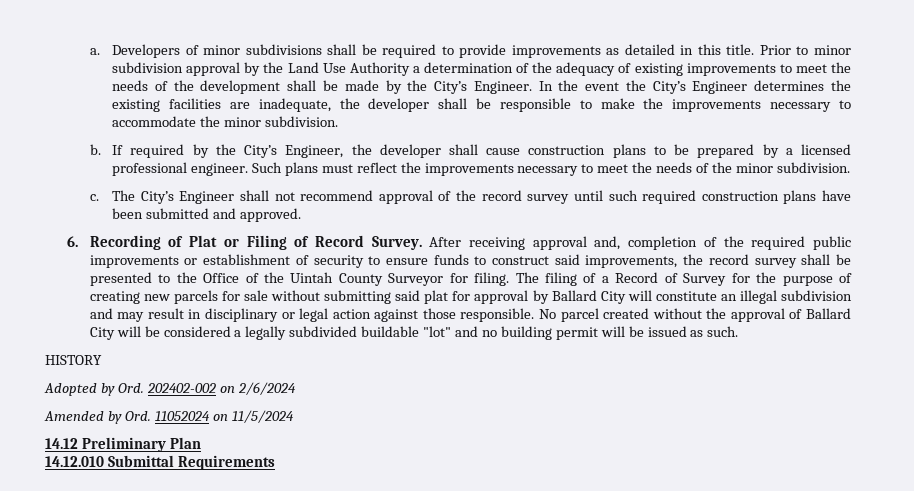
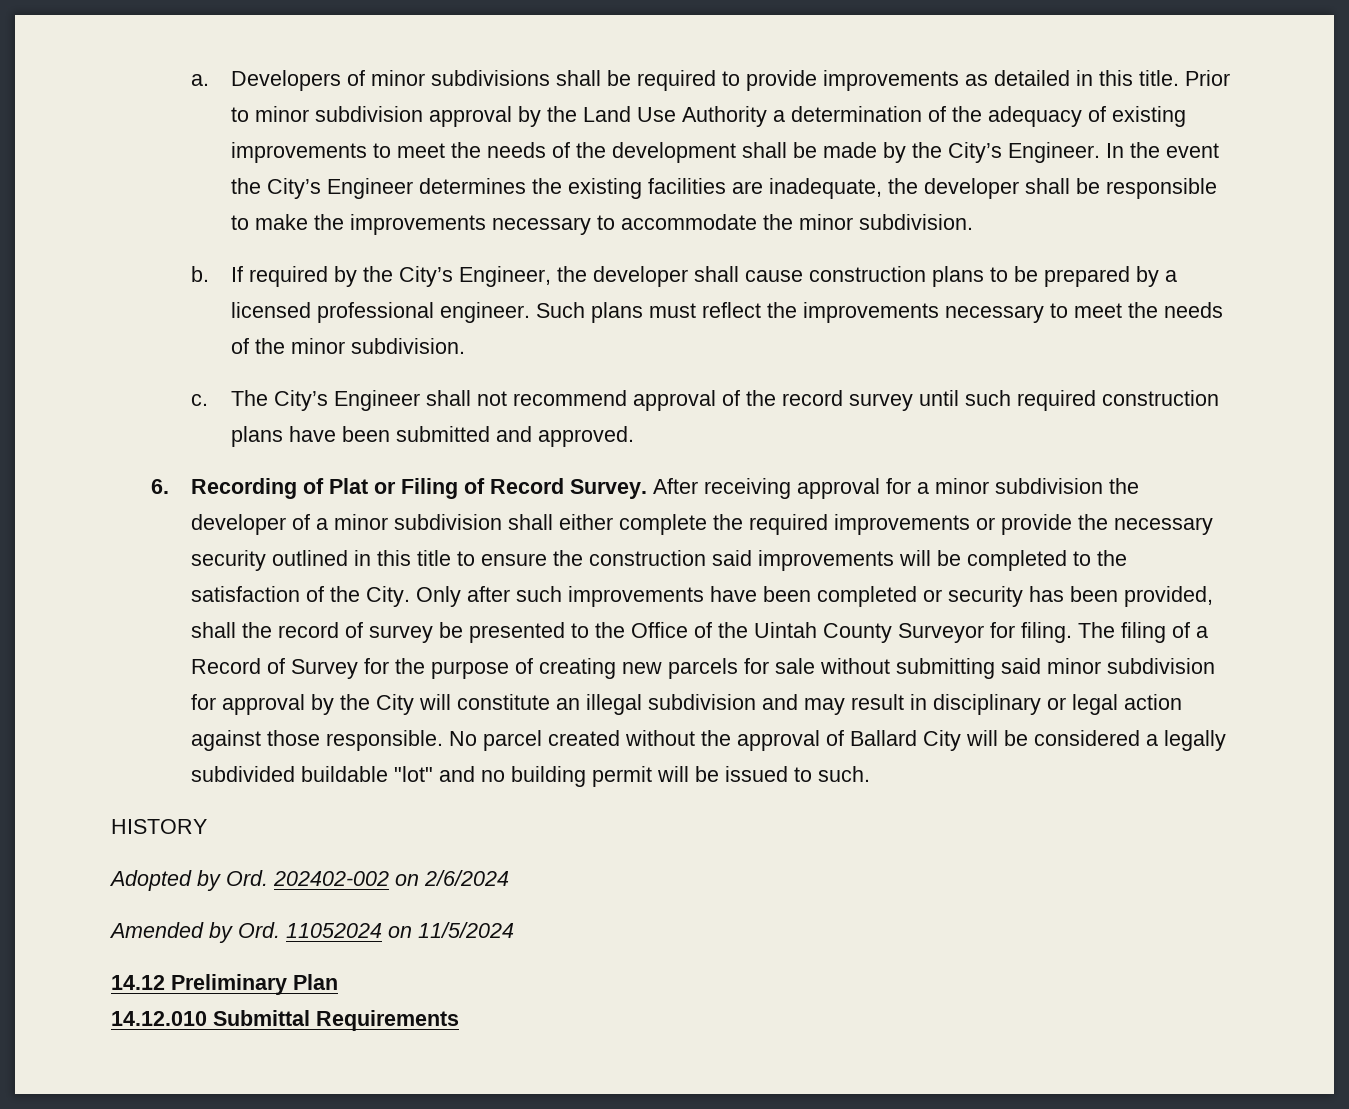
[594,236,851,250] [89,254,831,268] and, completion of the required public improvements or establishment of security to ensure funds to construct said improvements, the record survey shall -> [885,478,1139,494] [190,514,1213,535] [190,550,1127,571] [190,586,1213,607] [190,622,433,643] for a minor subdivision the developer of a minor subdivision shall either complete the required improvements or provide the necessary security outlined in this title to ensure the construction said improvements will be completed to the satisfaction of the City. Only after such improvements have been completed or security has been provided, shall the record of survey
[424,290,449,304] plat -> [1046,658,1215,674] minor subdivision
[551,290,597,301] Ballard -> [339,694,370,710] the
[690,330,704,337] as -> [793,767,812,782] to

